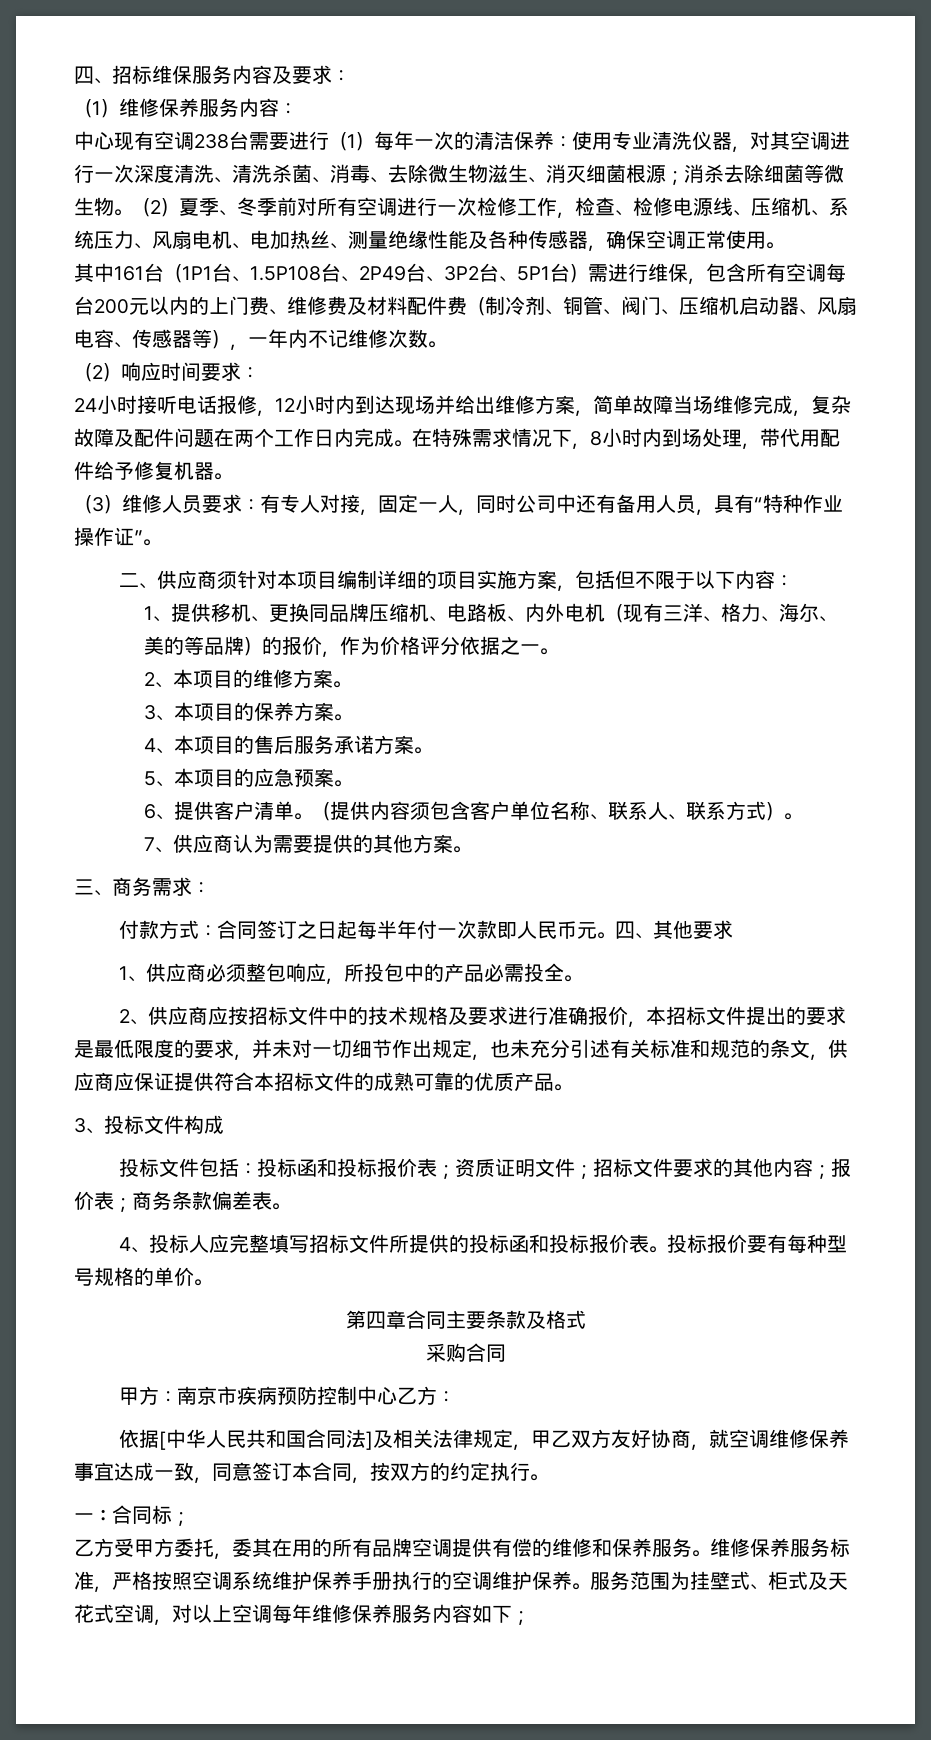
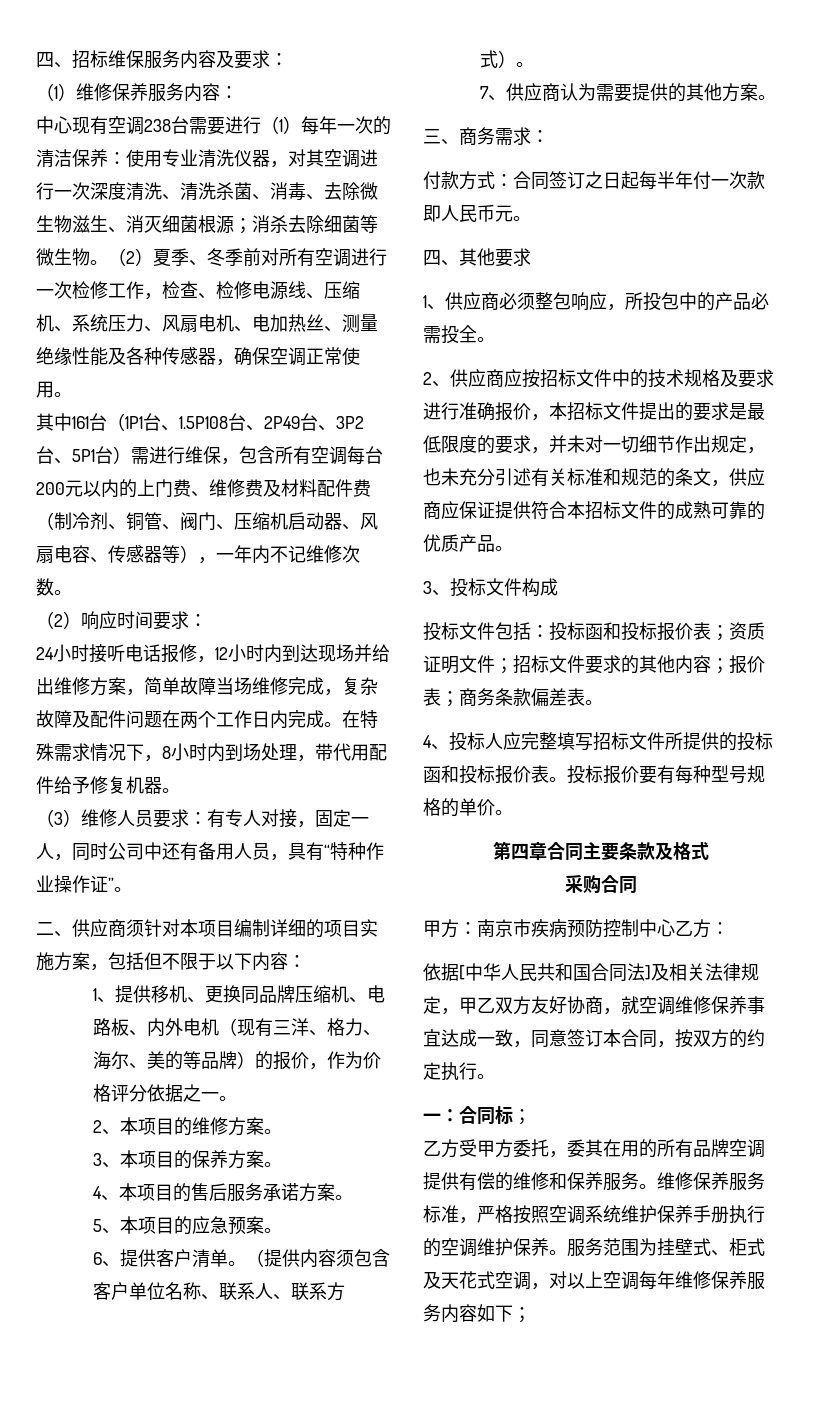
(615, 935) none -> (531, 218) //

